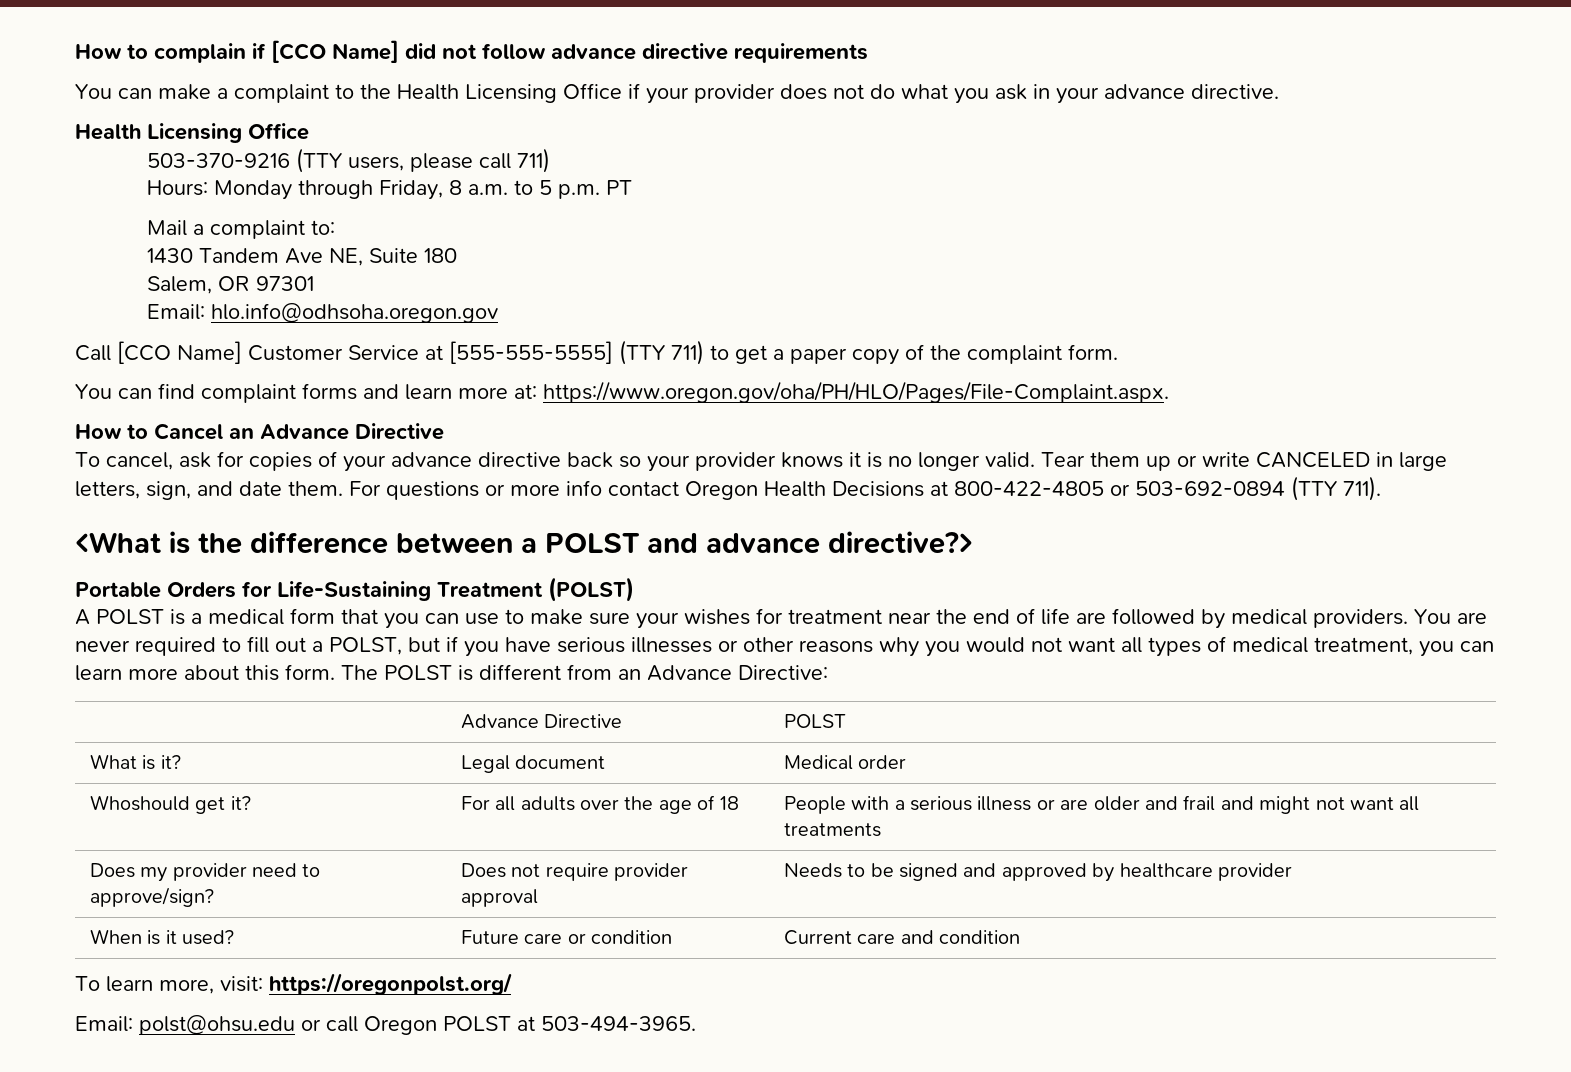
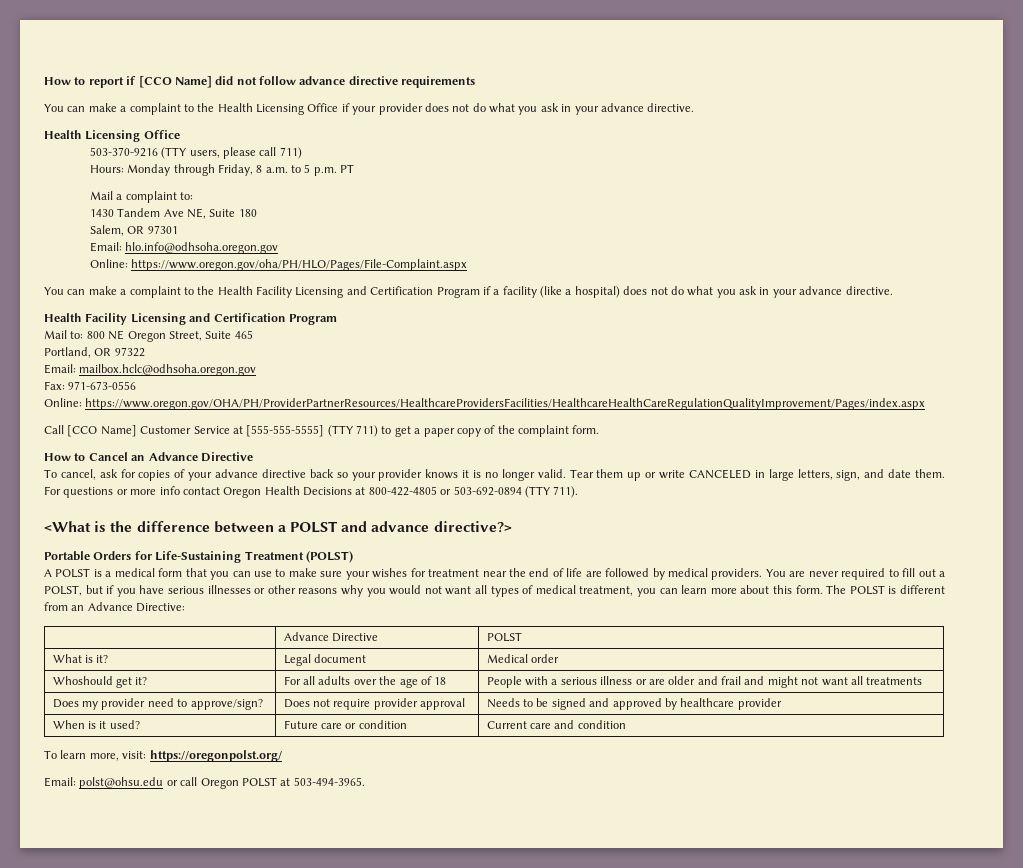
[75,43,246,63] How to complain -> [44,77,124,88] How to report
(499, 313) none -> [89,259,468,271] [44,286,893,298] [44,313,337,325] [44,330,253,342] [44,347,145,358] [44,364,257,376] [44,381,137,390] [44,398,926,410] // Online: https://www.oregon.gov/oha/PH/HLO/Pages/File-Complaint.aspx // You can make a complaint to the Health Facility Licensing and Certification Program if a facility (like a hospital) does not do what you ask in your advance directive. // Health Facility Licensing and Certification Program // Mail to: 800 NE Oregon Street, Suite 465 // Portland, OR 97322 // Email: mailbox.hclc@odhsoha.oregon.gov // Fax: 971-673-0556 // Online: https://www.oregon.gov/OHA/PH/ProviderPartnerResources/HealthcareProvidersFacilities/HealthcareHealthCareRegulationQualityImprovement/Pages/index.aspx
[75,381,1169,403] // You can find complaint forms and learn more at: https://www.oregon.gov/oha/PH/HLO/Pages/File-Complaint.aspx. -> (600, 429) none

